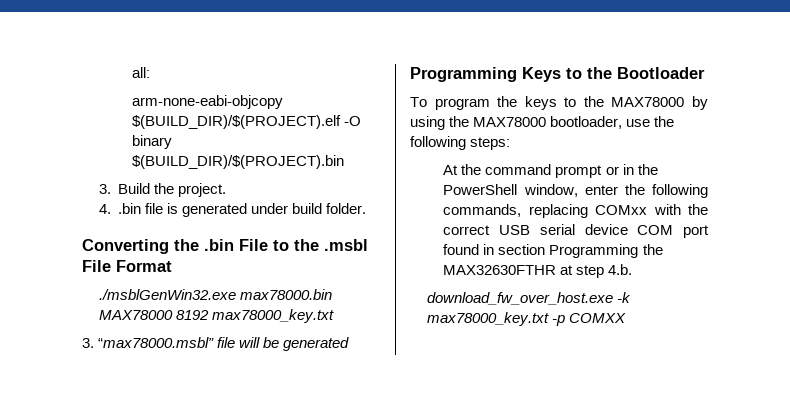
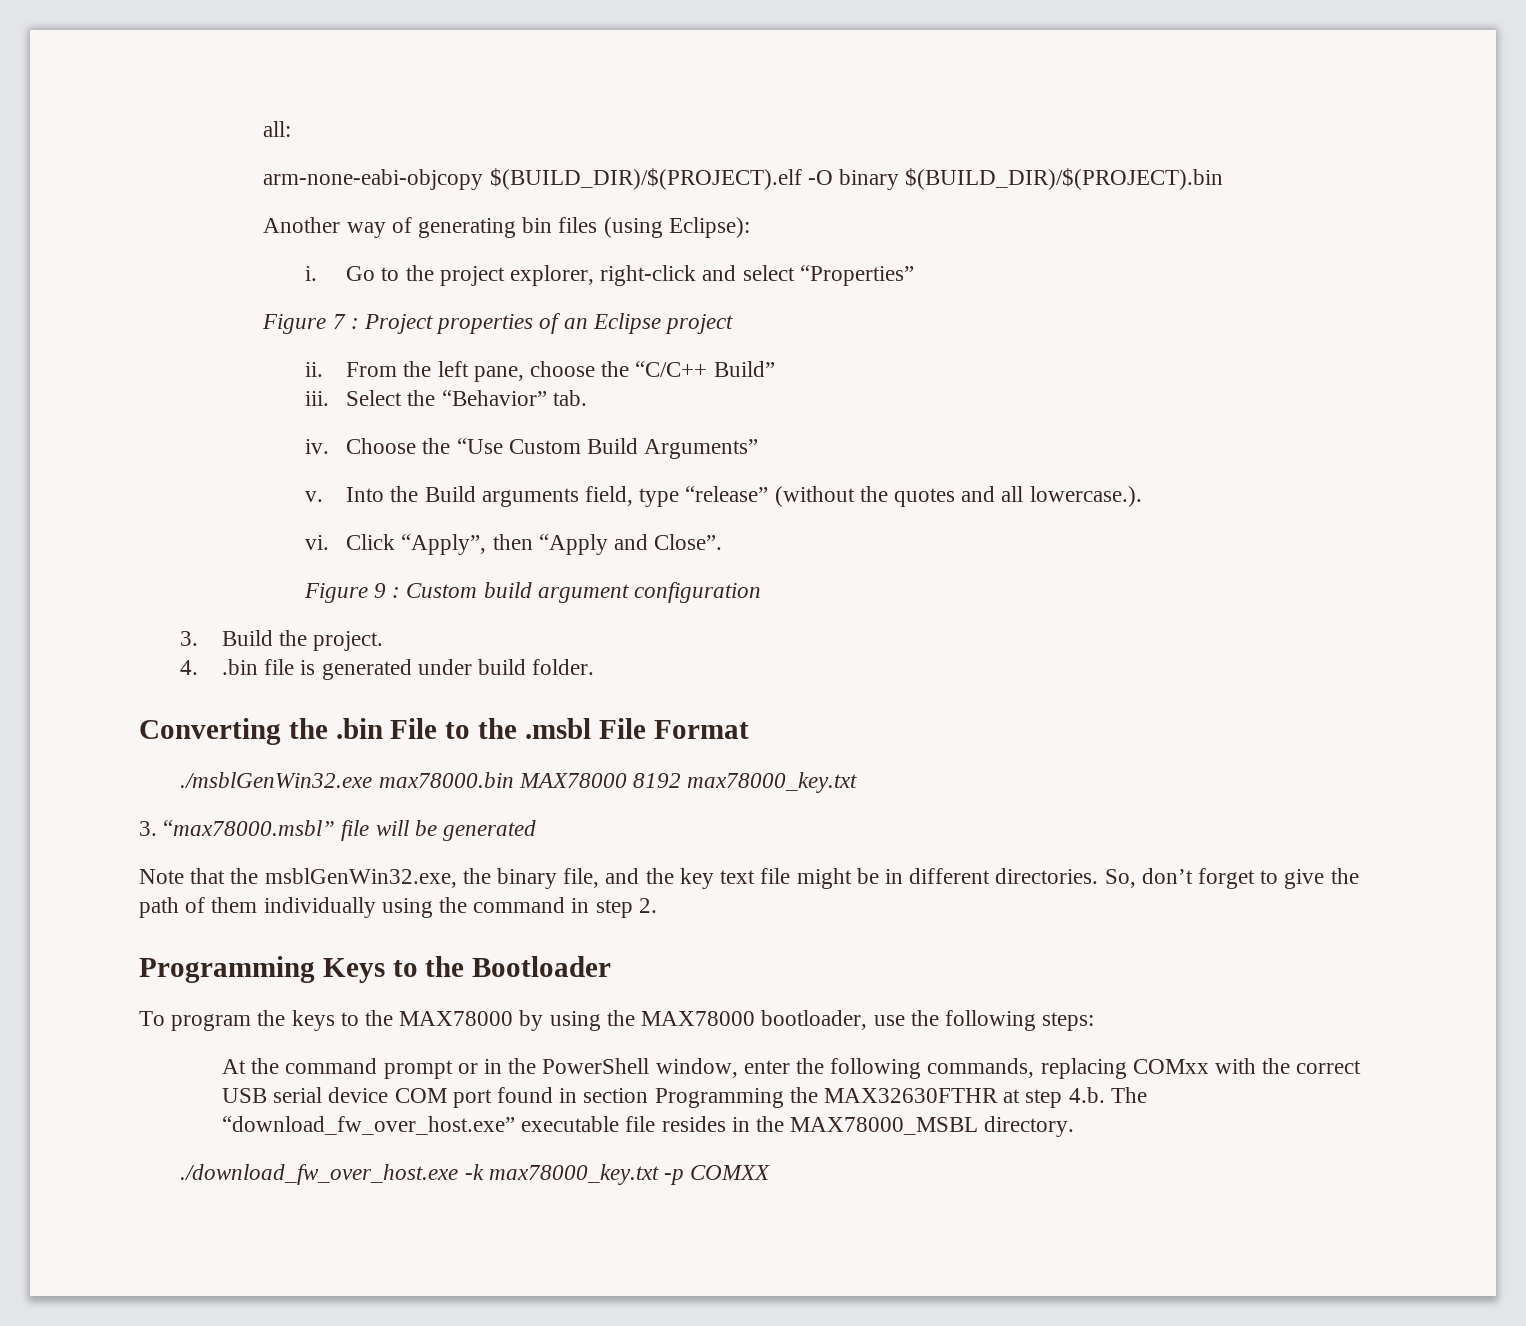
(345, 162) none -> [263,217,750,238] [304,265,914,286] [262,313,733,334] [304,361,775,382] [304,390,587,406] [304,438,759,459] [304,486,1142,507] [304,534,723,555] [303,582,761,603] // Another way of generating bin files (using Eclipse): // i. Go to the project explorer, right-click and select “Properties” // Figure 7 : Project properties of an Eclipse project // ii. From the left pane, choose the “C/C++ Build” // iii. Select the “Behavior” tab. // iv. Choose the “Use Custom Build Arguments” // v. Into the Build arguments field, type “release” (without the quotes and all lowercase.). // vi. Click “Apply”, then “Apply and Close”. // Figure 9 : Custom build argument configuration
(350, 344) none -> [139,868,1359,889] [139,897,657,918] // Note that the msblGenWin32.exe, the binary file, and the key text file might be in different directories. So, don’t forget to give the path of them individually using the command in step 2.
[426,292,613,305] // download_fw_over_host.exe -> [1110,1087,1147,1103] [221,1116,1075,1137] [180,1164,459,1185] The “download_fw_over_host.exe” executable file resides in the MAX78000_MSBL directory. // ./download_fw_over_host.exe

